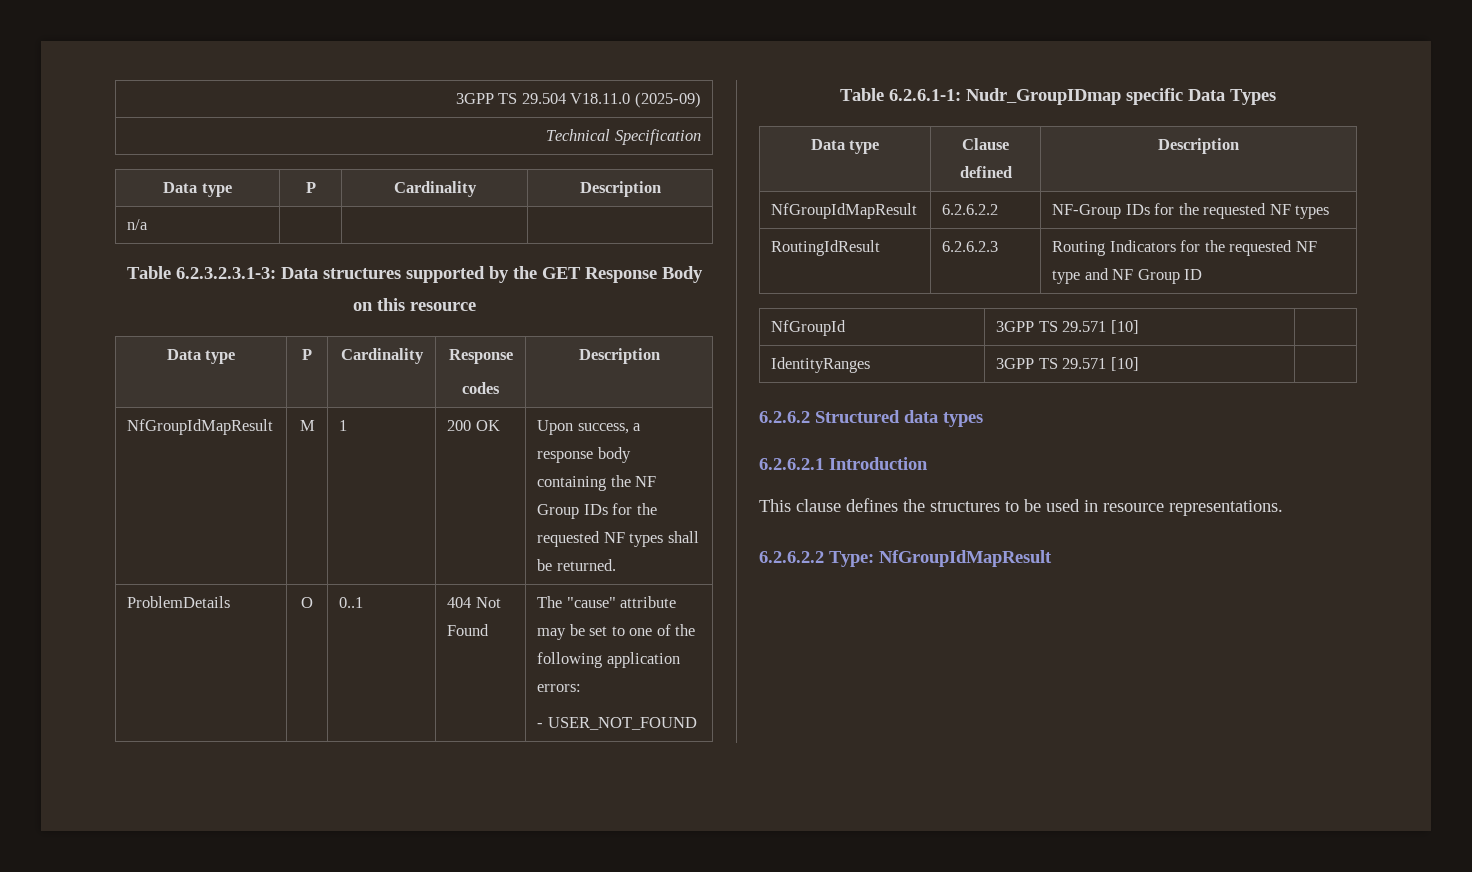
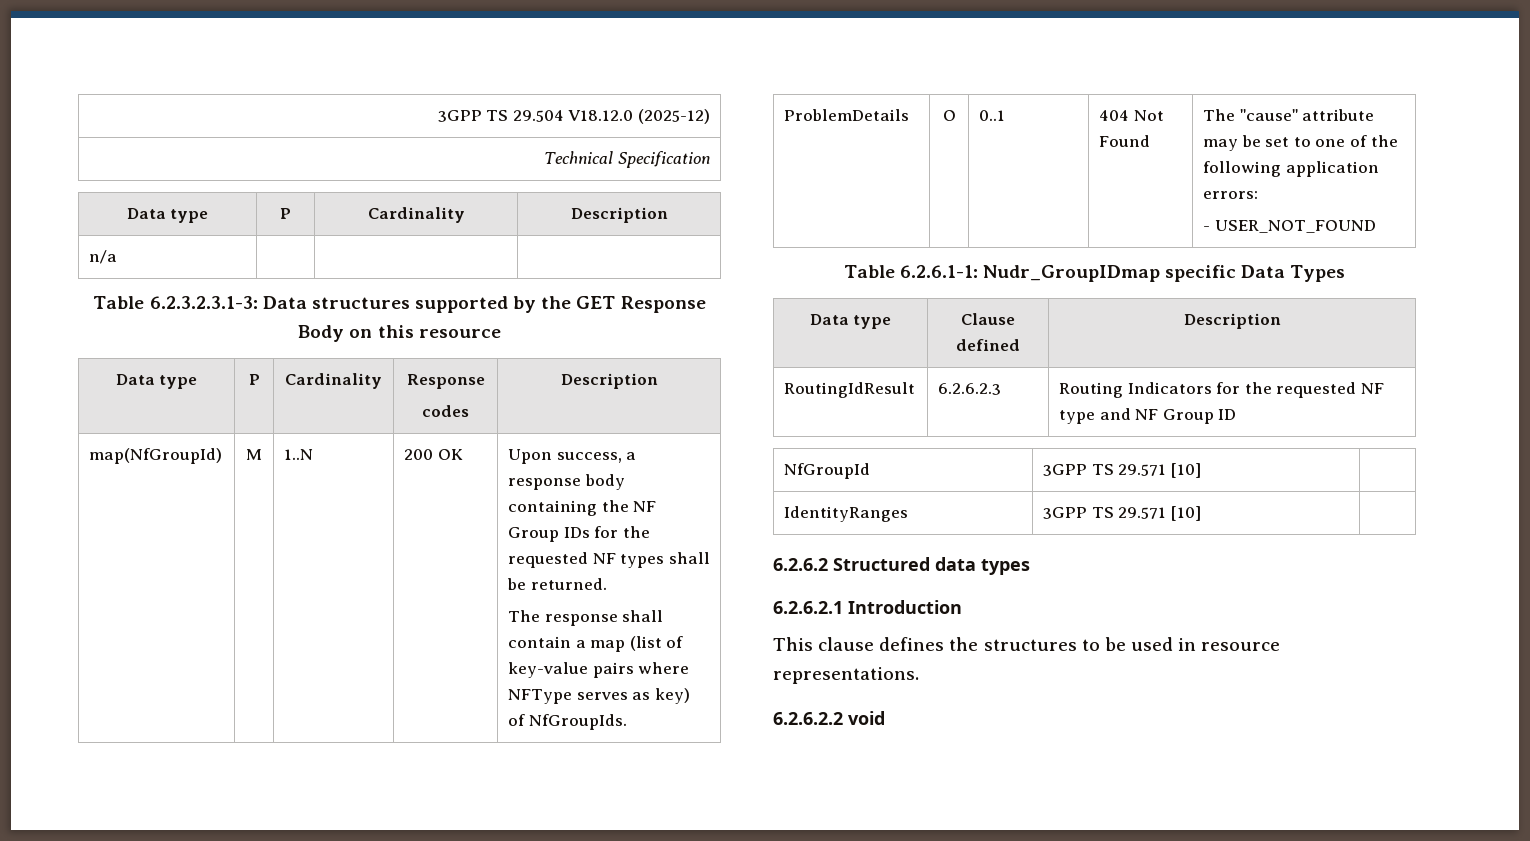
[570,92,701,108] V18.11.0 (2025-09) -> [568,109,710,124] V18.12.0 (2025-12)
[127,419,274,435] NfGroupIdMapResult -> [89,448,223,464] map(NfGroupId)
[339,420,348,431] 1 -> [284,449,314,460] 1..N
(616, 565) none -> [508,610,664,626] [508,636,684,652] [508,662,690,678] [508,688,690,704] [508,714,627,730] // The response shall contain a map (list of key-value pairs where NFType serves as key) of NfGroupIds.
[771,203,918,219] [942,204,999,215] [1052,203,1330,219] // NfGroupIdMapResult | 6.2.6.2.2 | NF-Group IDs for the requested NF types -> (1281, 321) none
[829,550,1052,567] Type: NfGroupIdMapResult -> [848,711,885,725] void

